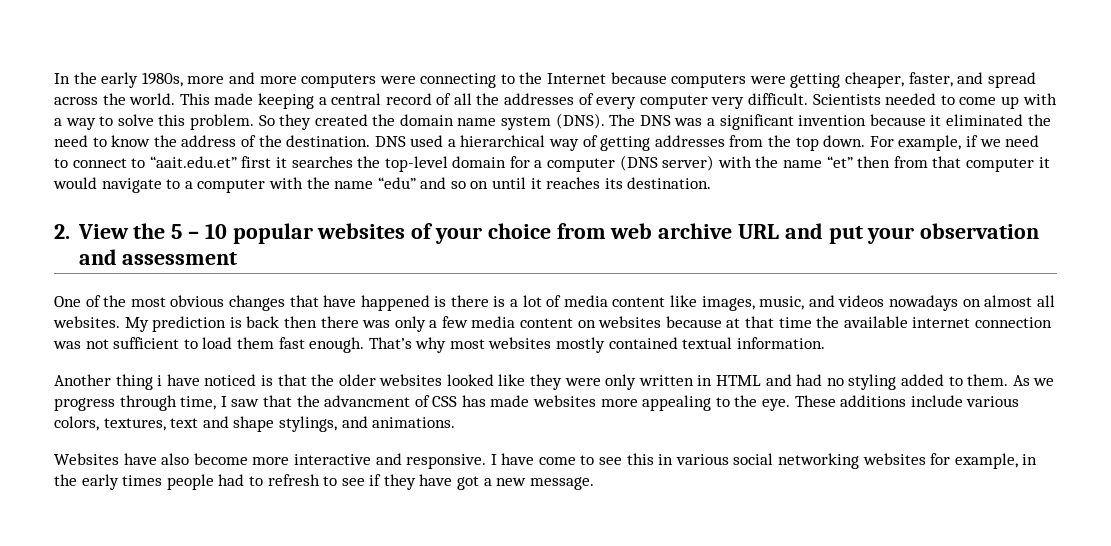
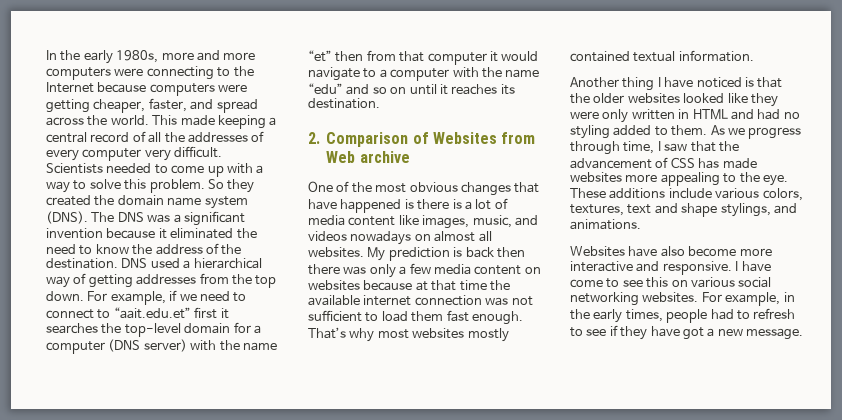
[77,223,1040,244] [78,249,238,265] View the 5 – 10 popular websites of your choice from web archive URL and put your observation and assessment -> [326,132,536,147] [326,151,410,163] Comparison of Websites from Web archive
[157,375,163,386] i -> [657,77,661,87] I
[324,395,411,407] advancment -> [570,158,652,169] advancement
[658,454,674,465] in -> [671,280,688,287] on
[862,453,951,465] websites for -> [642,292,722,303] websites. For
[122,475,163,486] times -> [625,309,663,322] times,

